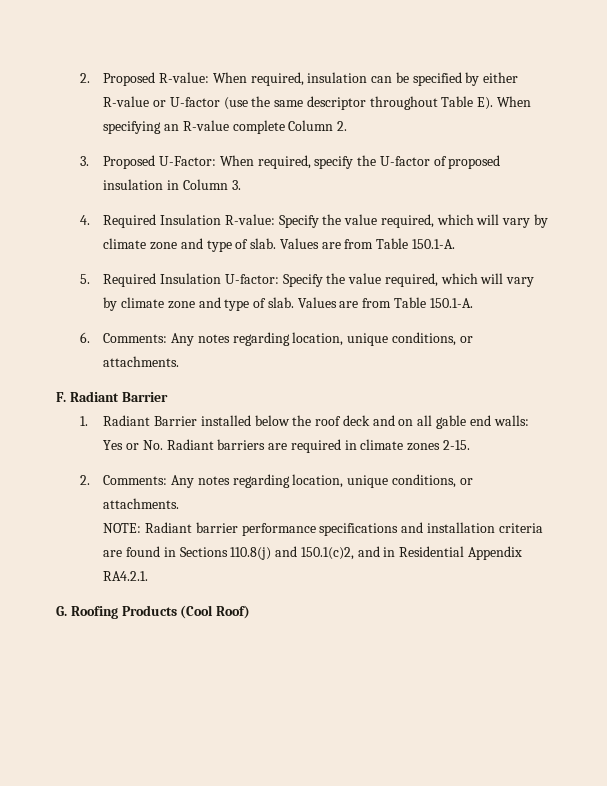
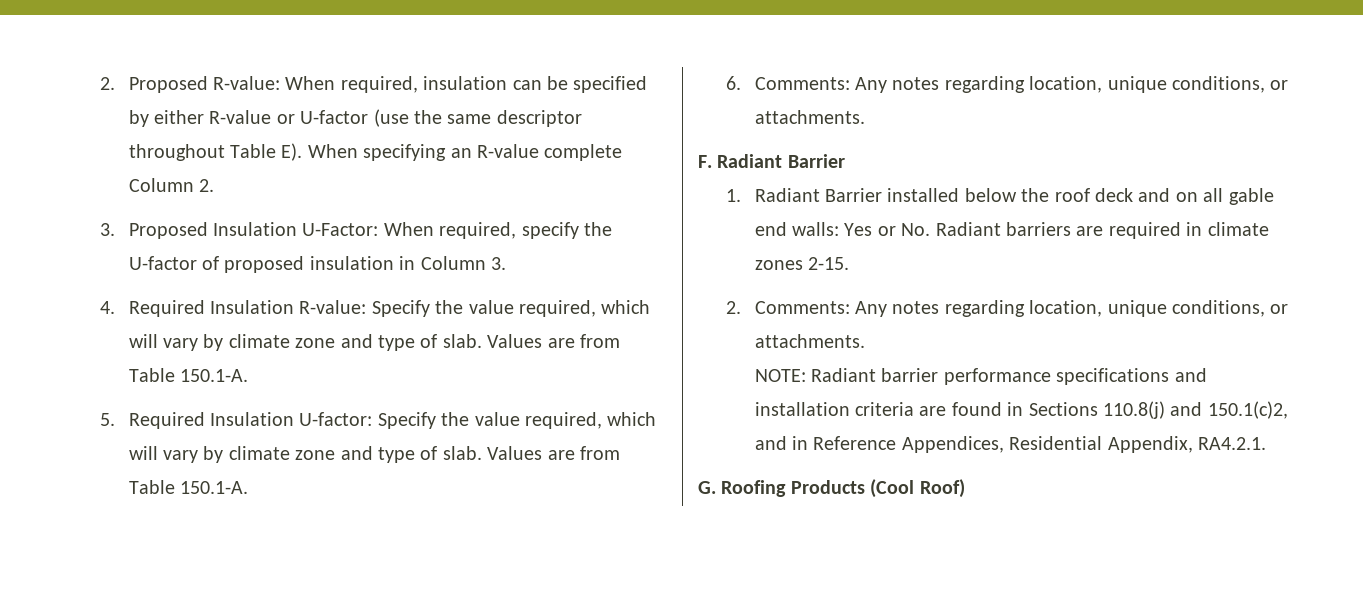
(156, 162) none -> [213,222,298,236] Insulation
[399,546,522,560] Residential Appendix -> [813,436,1193,453] Reference Appendices, Residential Appendix,

